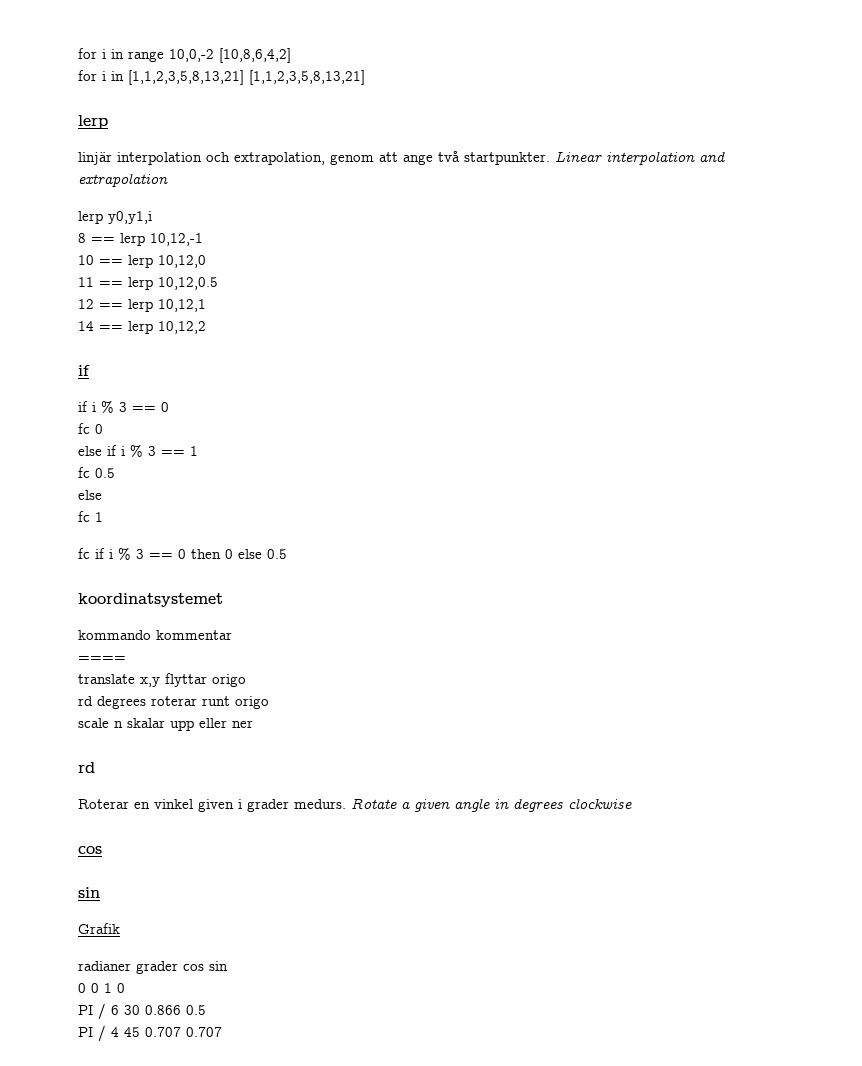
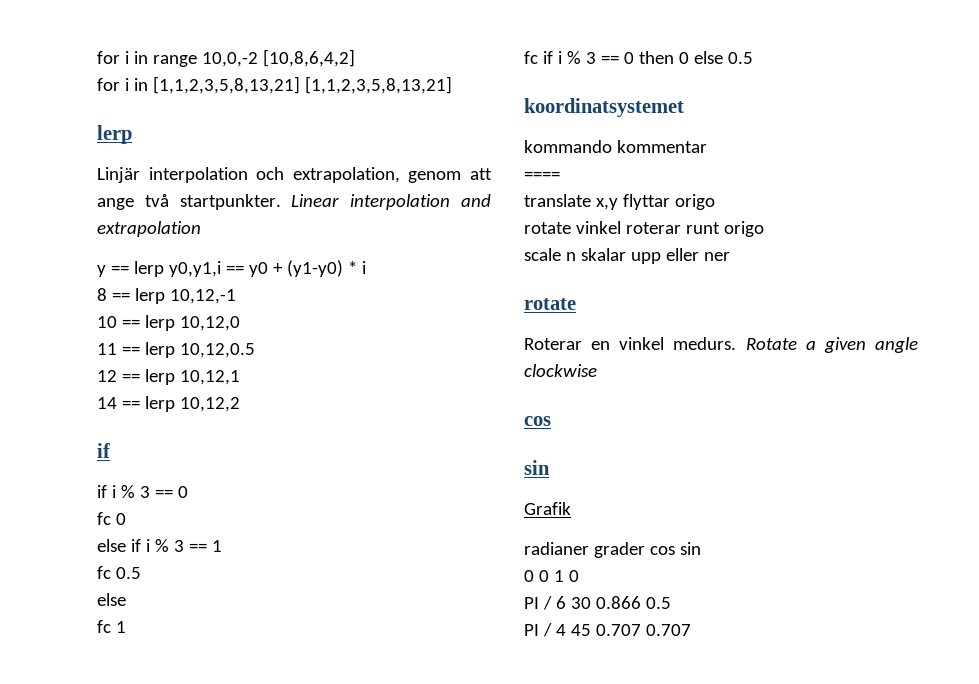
[78,152,112,165] linjär -> [97,167,140,183] Linjär
(168, 180) none -> [97,265,129,277] y ==
(152, 217) none -> [225,260,366,277] == y0 + (y1-y0) * i
[78,696,146,709] rd degrees -> [524,221,621,234] rotate vinkel
[78,762,95,773] rd -> [524,298,576,310] rotate
[198,799,289,812] given i grader -> (665, 343) none
[494,798,563,812] in degrees -> (918, 345) none

